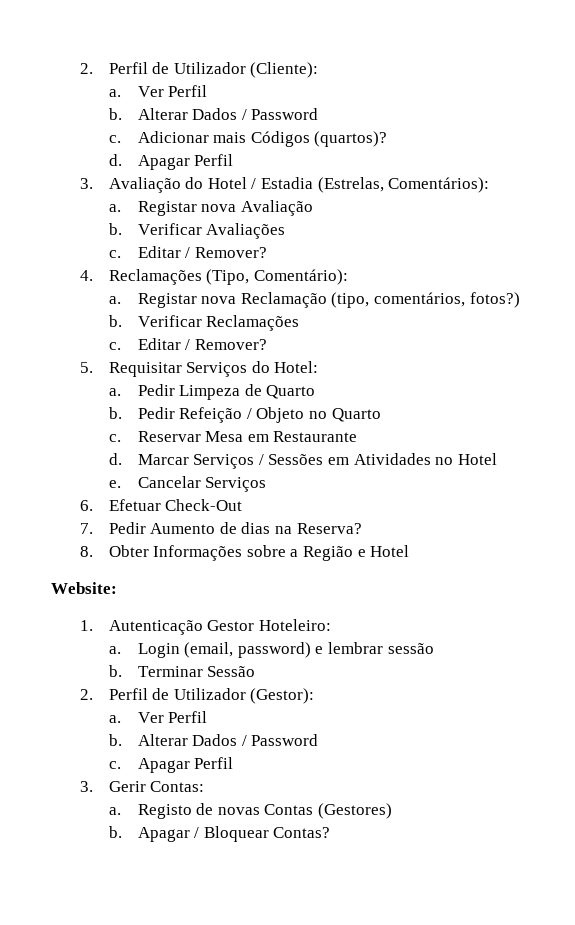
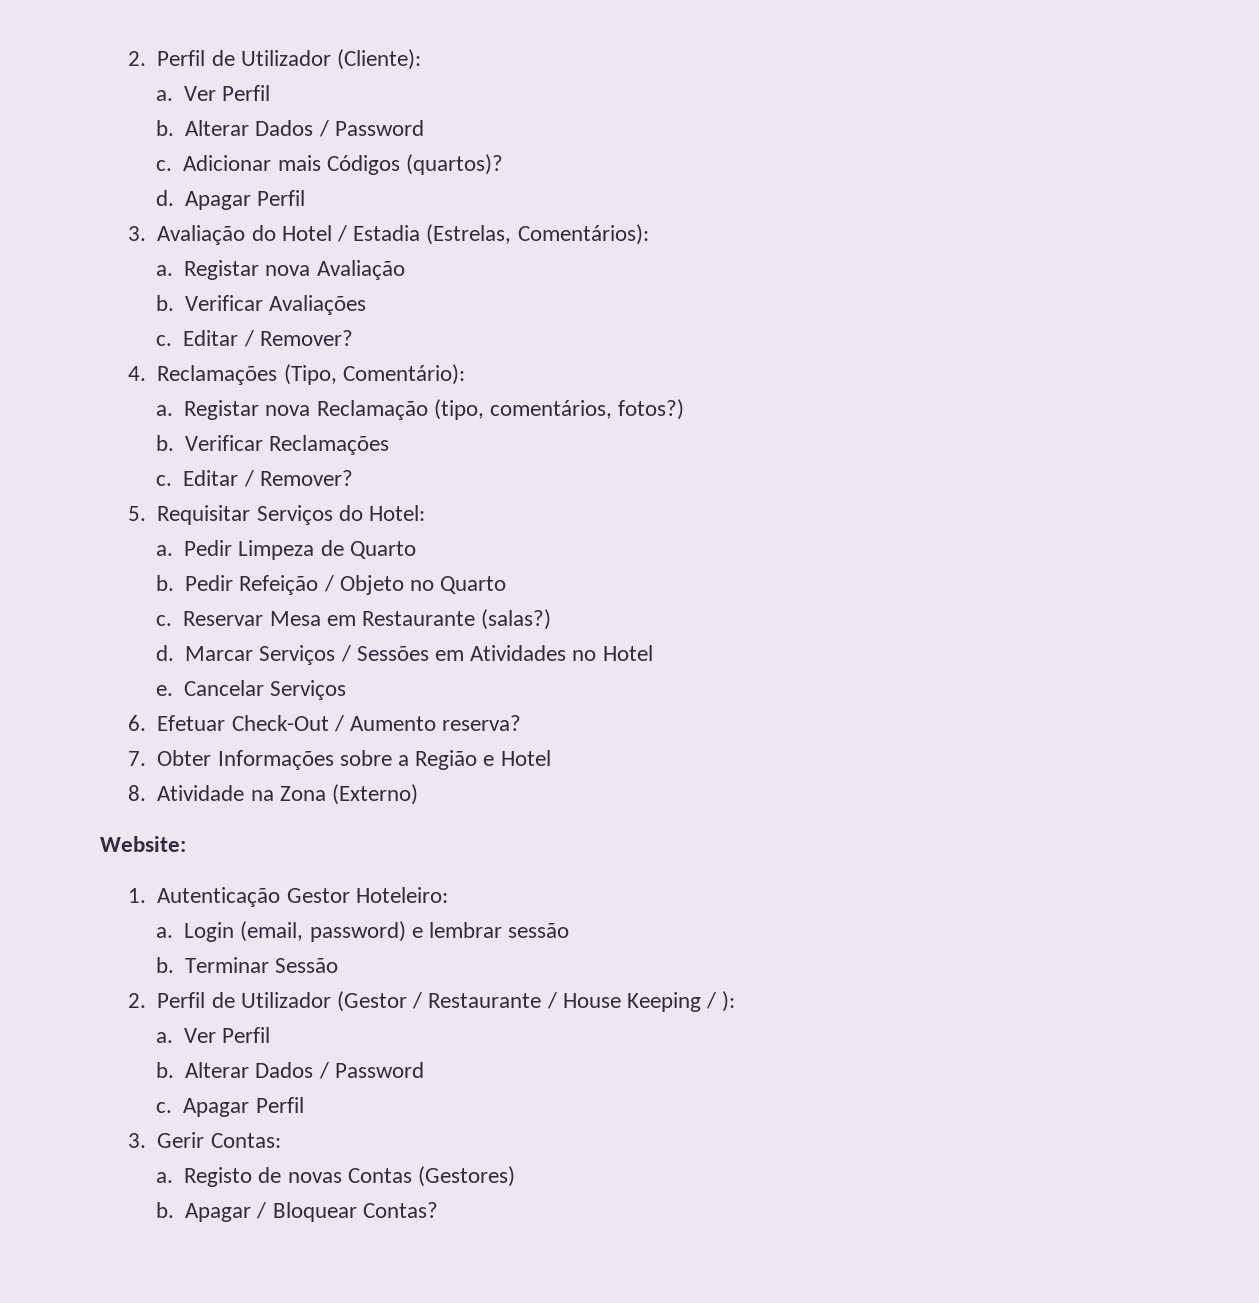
(358, 436) none -> [481,609,552,630] (salas?)
[79,522,362,534] [79,546,93,557] // 7. Pedir Aumento de dias na Reserva? // 8. -> [333,715,522,732] [127,751,146,766] / Aumento reserva? // 7.
(410, 551) none -> [127,784,418,805] // 8. Atividade na Zona (Externo)
[250,688,315,704] (Gestor): -> [336,991,736,1012] (Gestor / Restaurante / House Keeping / ):

